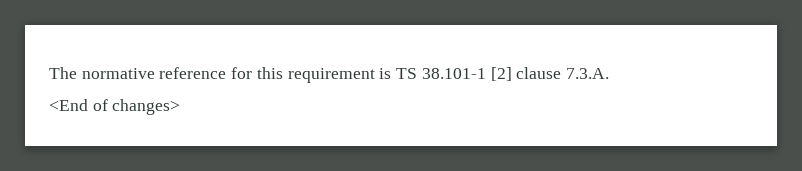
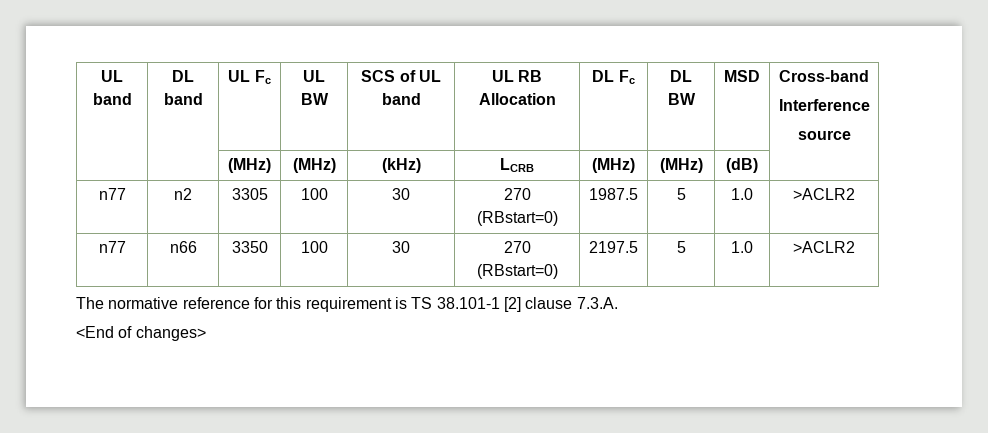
(49, 73) none -> [101,70,123,82] [92,93,132,105] [172,70,194,82] [163,93,203,105] [228,70,271,84] [303,70,325,82] [300,93,329,105] [361,70,441,82] [381,93,421,105] [491,70,543,82] [478,93,556,105] [592,70,635,84] [670,70,692,82] [667,93,696,105] [724,70,760,82] [779,70,869,82] [778,99,870,111] [797,130,851,140] [228,158,271,173] [292,158,336,173] [381,158,421,173] [500,158,534,172] [592,158,635,173] [659,158,703,173] [726,158,758,173] [98,188,126,200] [174,188,192,200] [231,188,268,200] [300,188,328,200] [392,188,410,200] [503,188,531,200] [476,211,558,226] [589,188,638,200] [676,188,686,200] [731,188,753,200] [793,188,855,200] [98,241,126,253] [169,241,197,253] [231,241,268,253] [300,241,328,253] [392,241,410,253] [503,241,531,253] [476,264,558,279] [589,241,638,253] [676,241,686,253] [731,241,753,253] [793,241,855,253] UL band | DL band | UL Fc | UL BW | SCS of UL band | UL RB Allocation | DL Fc | DL BW | MSD | Cross-band // Interference // source // | | (MHz) | (MHz) | (kHz) | LCRB | (MHz) | (MHz) | (dB) | // n77 | n2 | 3305 | 100 | 30 | 270 (RBstart=0) | 1987.5 | 5 | 1.0 | >ACLR2 // n77 | n66 | 3350 | 100 | 30 | 270 (RBstart=0) | 2197.5 | 5 | 1.0 | >ACLR2 //

